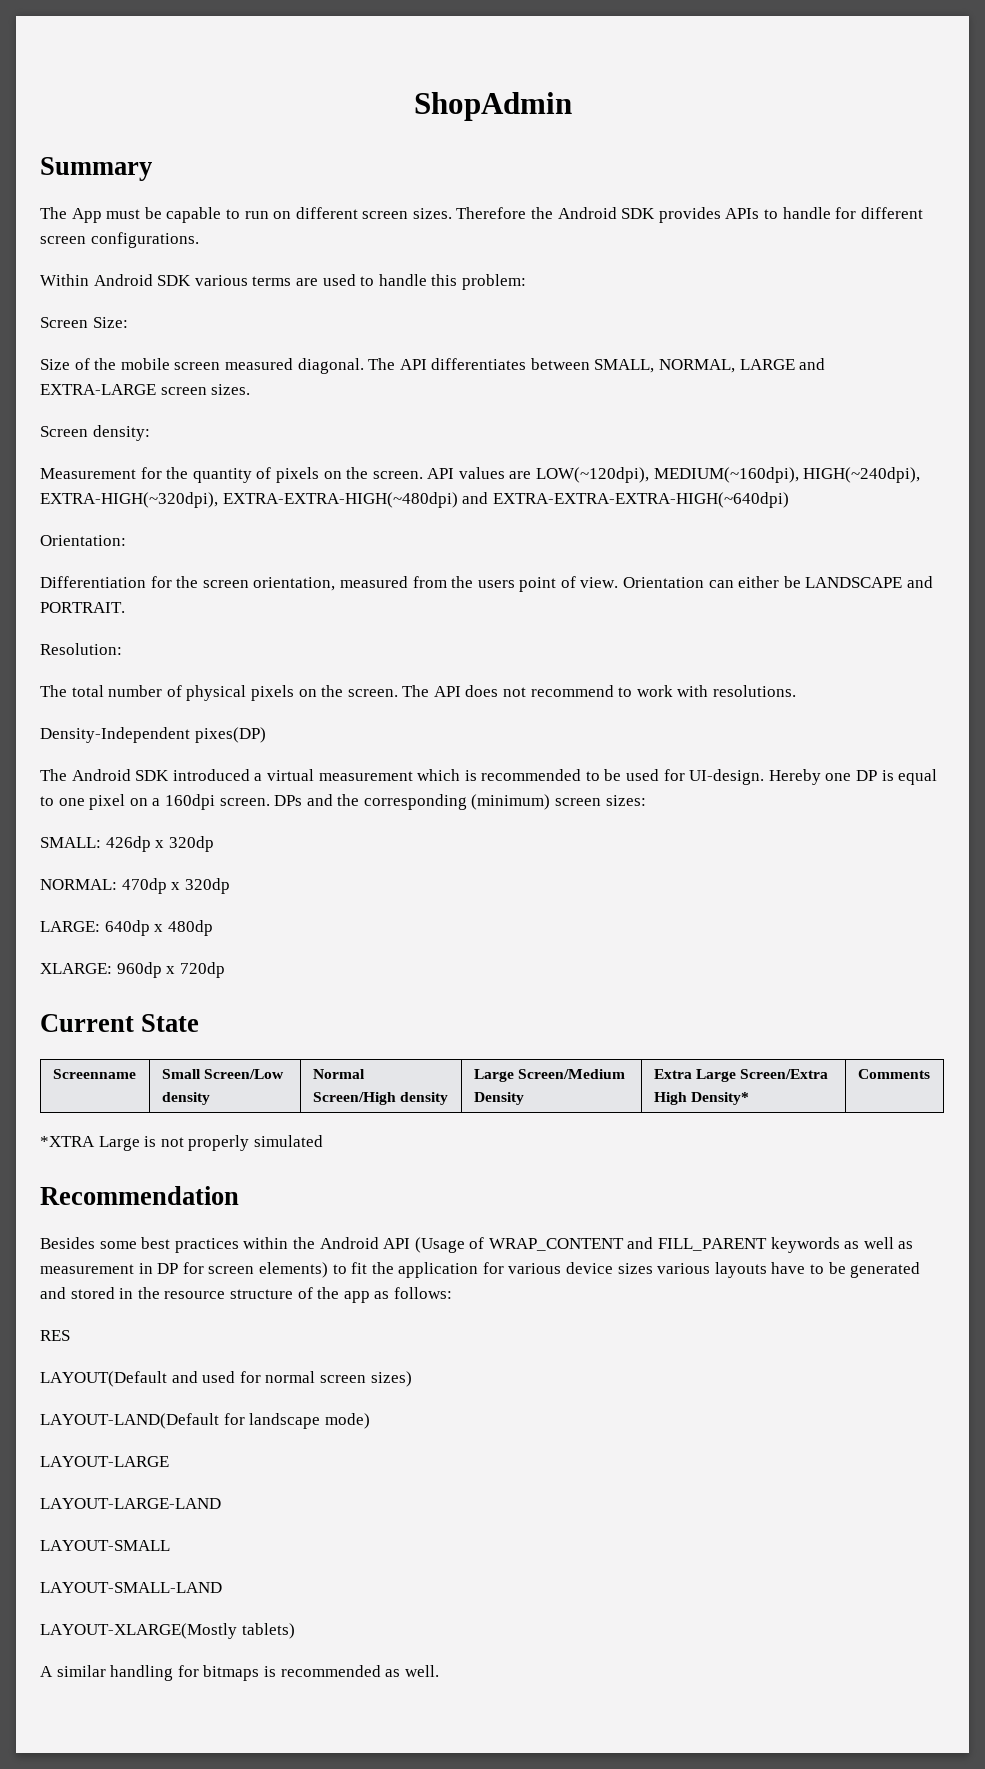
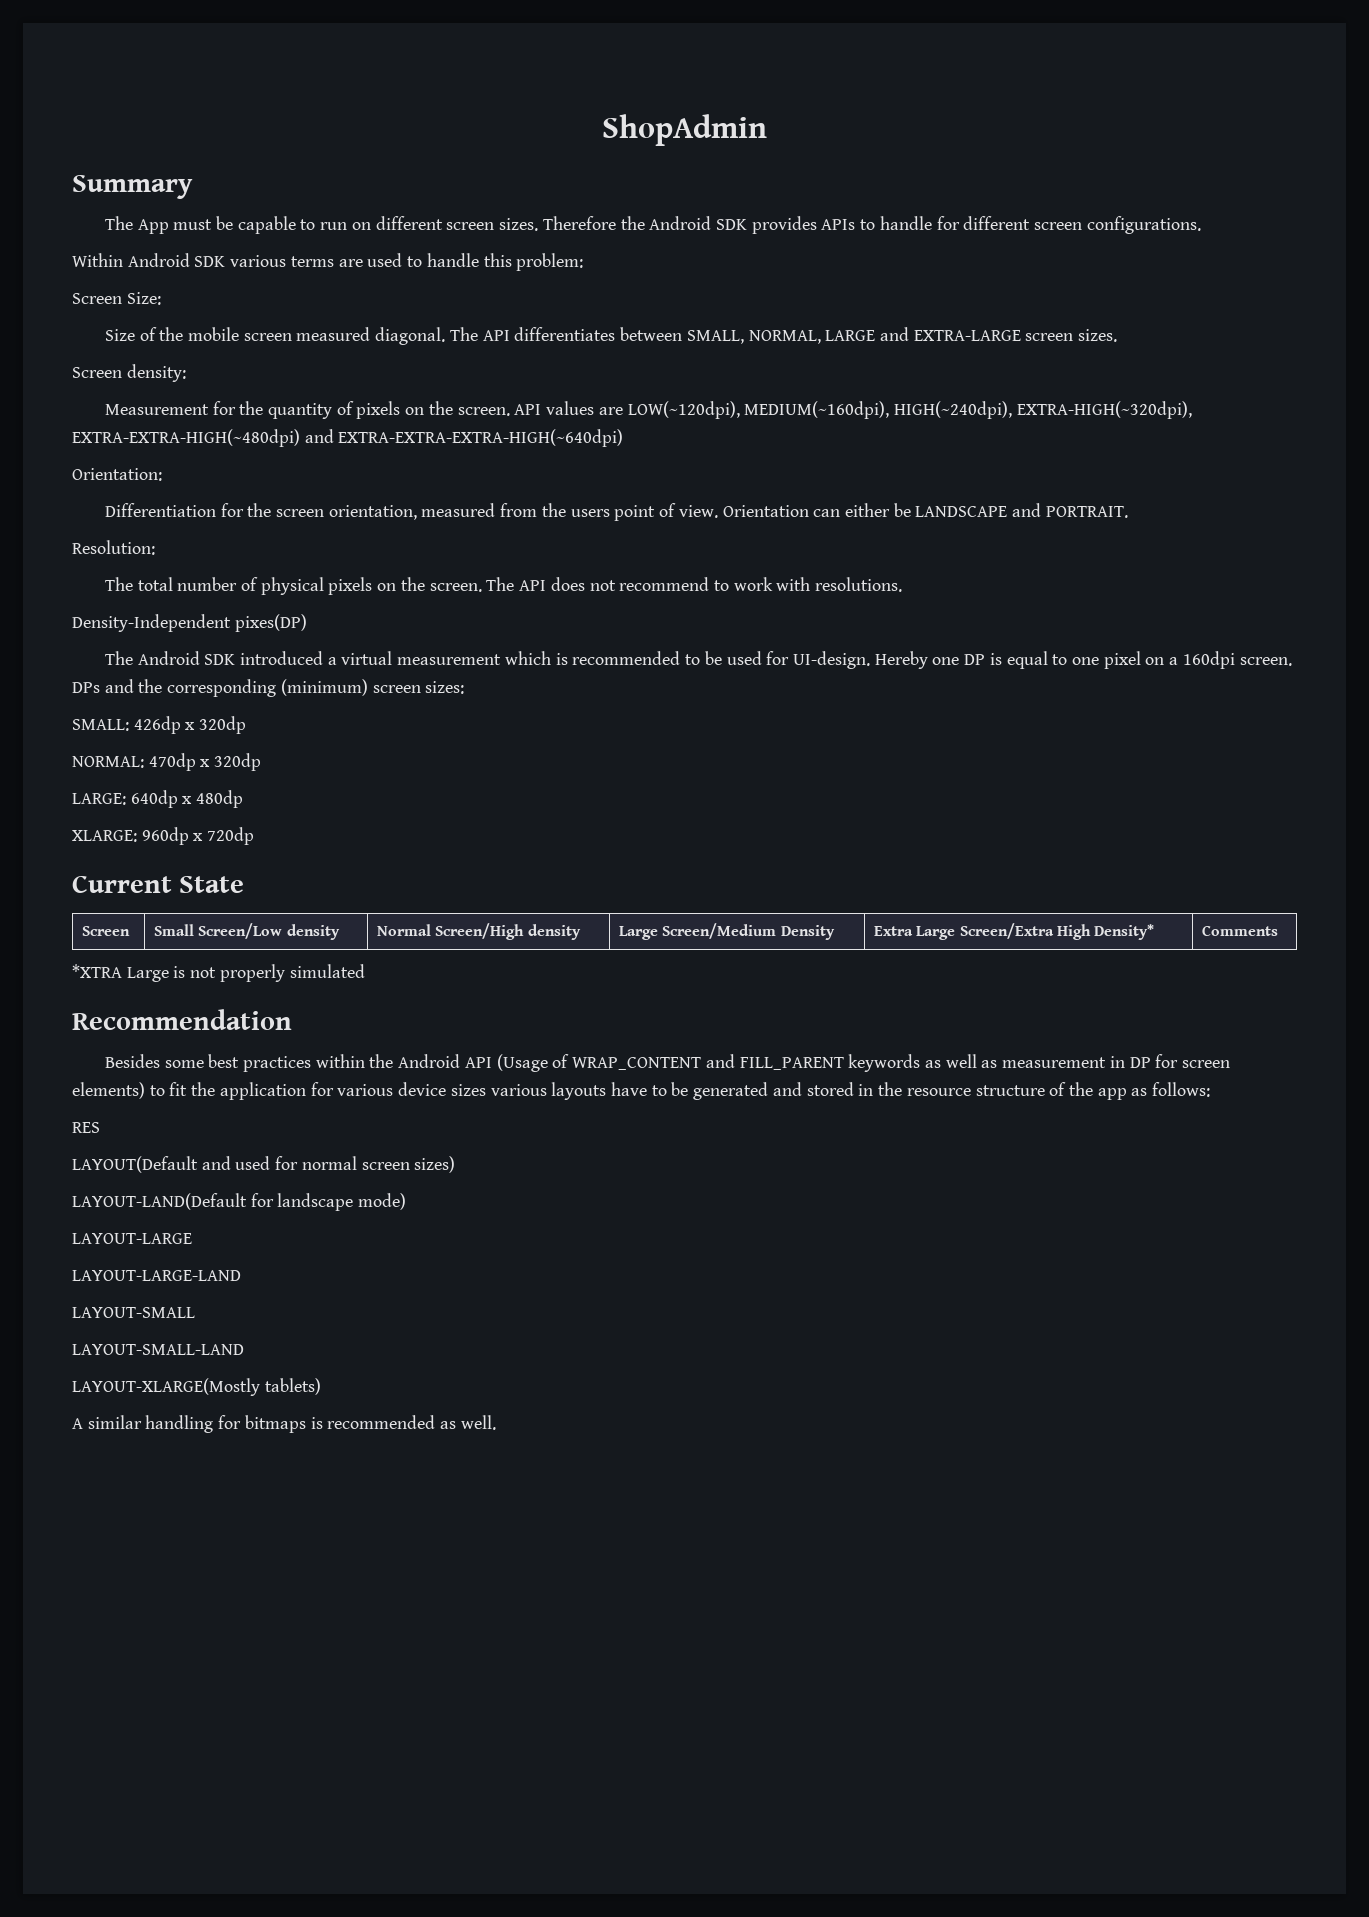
[52,1069,136,1079] Screenname -> [82,926,131,936] Screen

